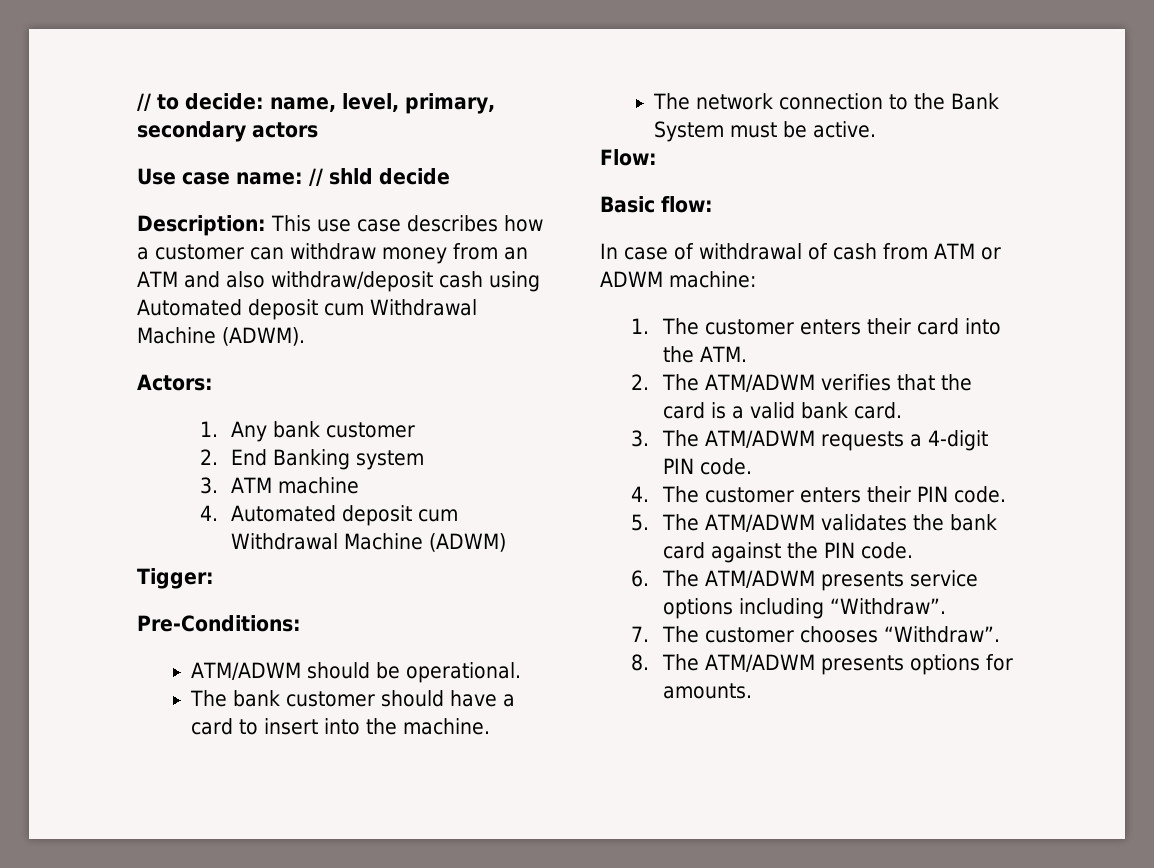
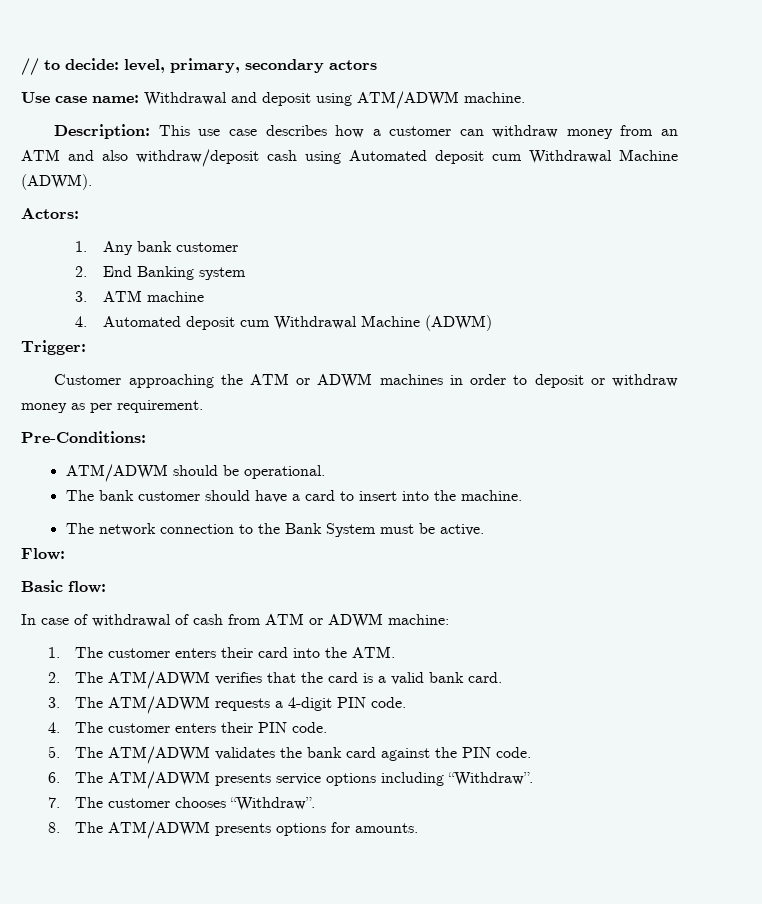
[270,97,336,112] name, -> (119, 64) none
[309,168,450,186] // shld decide -> [144,91,525,109] Withdrawal and deposit using ATM/ADWM machine.
[137,568,214,589] Tigger: -> [21,340,86,355] [54,373,678,388] [21,400,203,413] Trigger: // Customer approaching the ATM or ADWM machines in order to deposit or withdraw money as per requirement.

